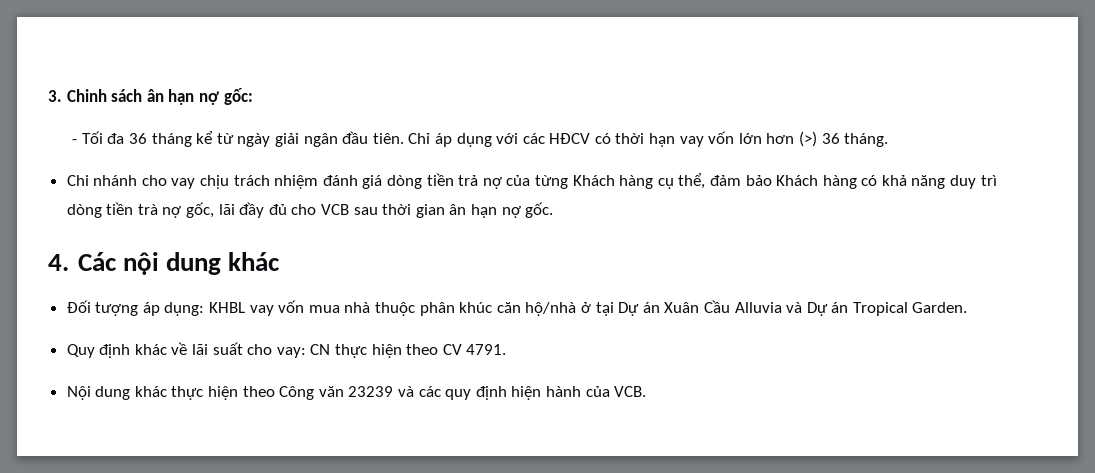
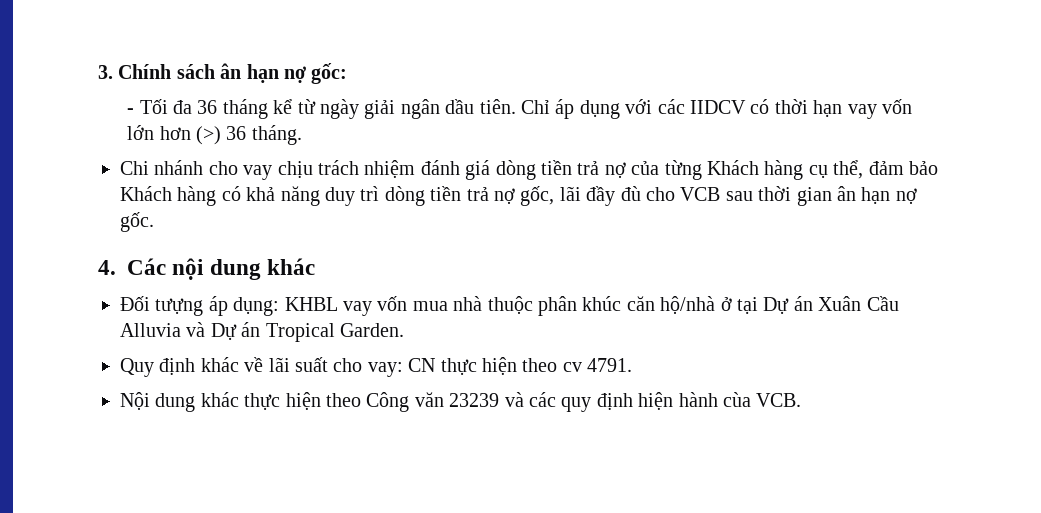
[66,89,107,102] Chinh -> [118,64,172,79] Chính
[342,131,369,144] đầu -> [445,99,475,114] dầu
[549,133,591,144] HĐCV -> [690,100,747,114] IIDCV
[137,204,158,215] trà -> [466,187,489,201] trả
[268,204,287,215] đủ -> [620,186,641,201] đù
[95,302,139,316] tượng -> [155,298,204,316] tưựng
[442,344,462,355] CV -> [562,362,582,372] cv
[585,386,610,397] của -> [722,392,751,407] cùa

